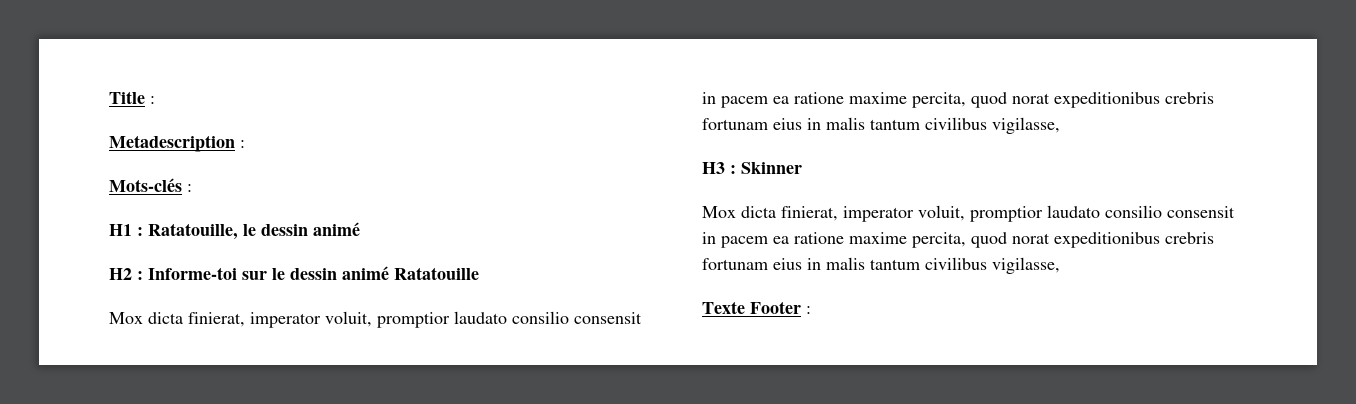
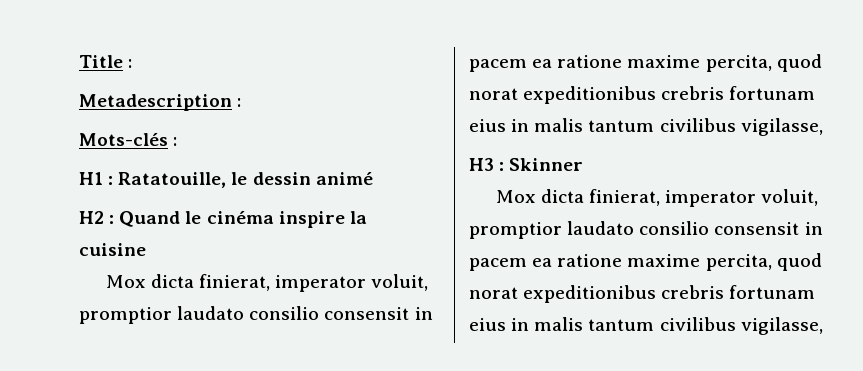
[148,266,479,280] Informe-toi sur le dessin animé Ratatouille -> [119,210,367,228] [79,243,146,256] Quand le cinéma inspire la cuisine
[702,301,811,314] // Texte Footer : -> (823, 326) none

